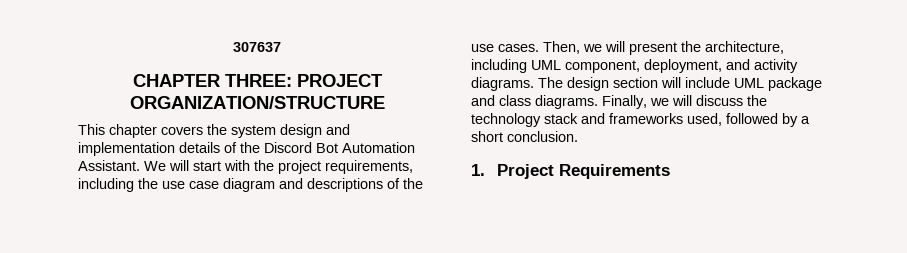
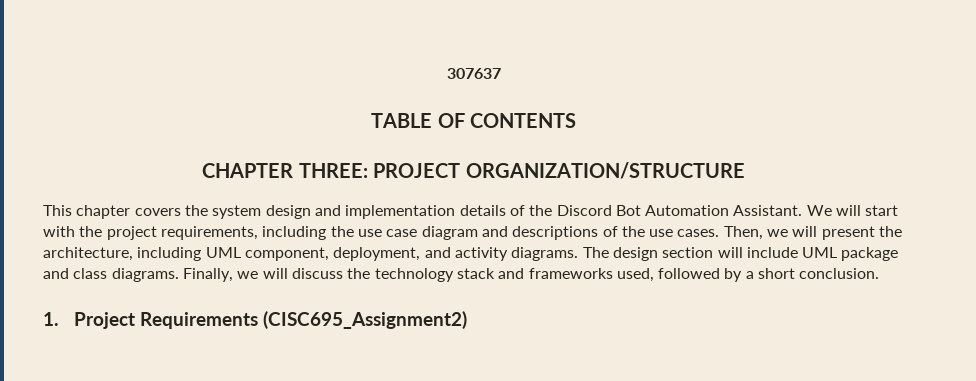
(281, 47) none -> [371,113,576,128] // TABLE OF CONTENTS
(670, 171) none -> [263,311,468,329] (CISC695_Assignment2)

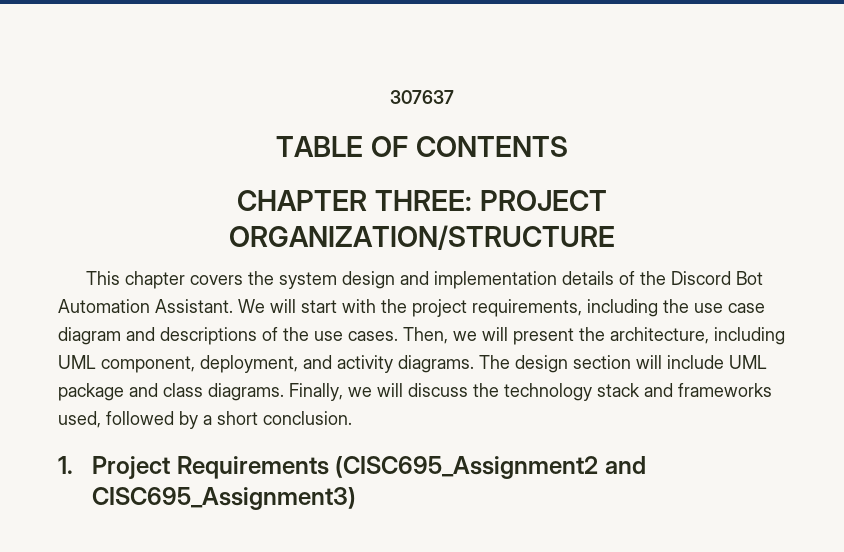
[263,311,468,329] (CISC695_Assignment2) -> [335,456,646,479] [92,487,357,510] (CISC695_Assignment2 and CISC695_Assignment3)

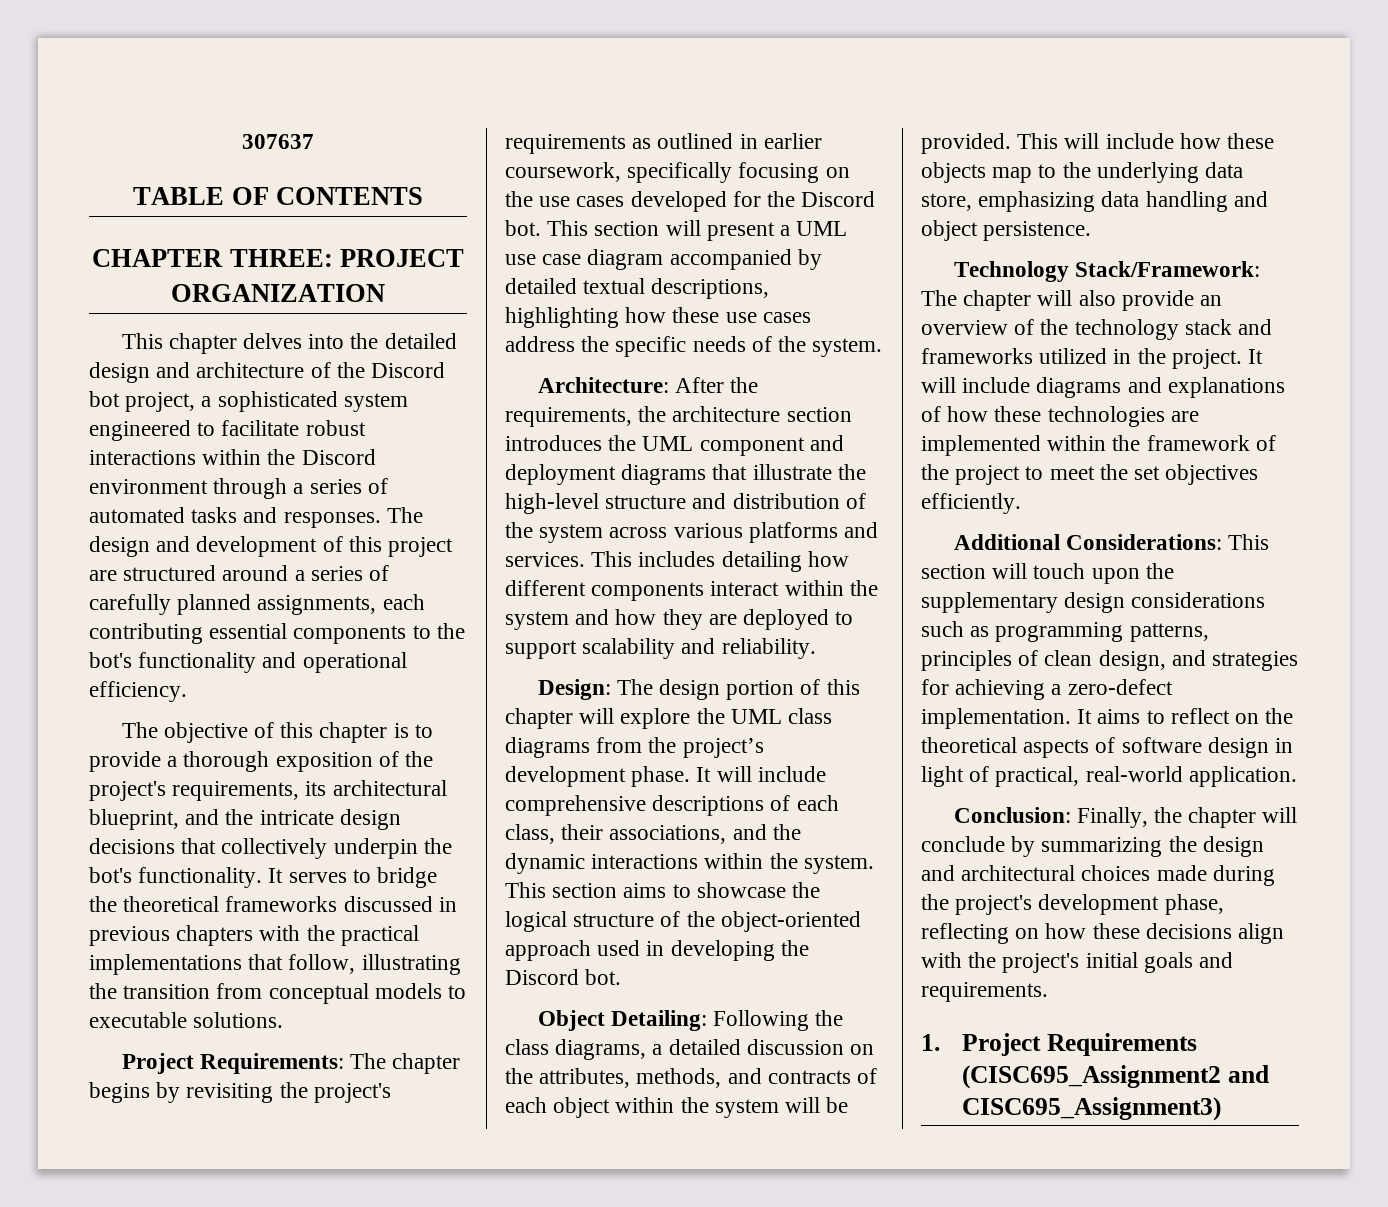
[229,225,615,250] ORGANIZATION/STRUCTURE -> [171,284,385,302] ORGANIZATION
[190,271,764,289] [58,299,765,317] [58,327,785,345] [58,355,767,373] [58,383,468,401] covers the system design and implementation details of the Discord Bot Automation Assistant. We will start with the project requirements, including the use case diagram and descriptions of the use cases. Then, we will present the architecture, including UML component, deployment, and activity diagrams. The design section will include UML package and class diagrams. Finally, we will discuss -> [242,333,457,349] [89,362,446,383] [89,391,408,412] [89,420,366,441] [89,449,376,465] [89,478,388,499] [89,507,423,528] [89,536,454,557] [89,565,390,581] [89,594,425,615] [89,623,465,644] [89,652,407,673] [89,681,187,702] [121,722,433,743] [89,751,434,772] [89,780,447,801] [89,809,401,830] [89,838,452,859] [89,867,438,888] [89,896,457,912] [89,925,419,946] [89,954,461,975] [89,983,467,1004] [89,1012,284,1028] [121,1053,461,1074] [89,1082,391,1103] [505,133,822,154] [505,162,850,183] [505,191,876,212] [505,220,848,241] [505,249,822,270] [505,278,770,299] [505,307,811,328] [505,336,883,357] [537,377,758,393] [505,406,852,427] [505,435,844,456] [505,464,866,485] [505,493,866,514] [505,522,879,543] [505,551,849,572] [505,580,878,601] [505,609,854,630] [505,638,816,659] [537,679,860,700] [505,708,833,729] [505,737,764,758] [505,766,826,787] [505,795,839,816] [505,824,801,844] [505,853,874,874] [505,882,821,898] [505,911,861,932] [505,940,809,961] [505,969,622,985] [537,1010,844,1031] [505,1039,875,1060] [505,1068,878,1088] [505,1097,849,1118] [921,133,1275,154] [921,162,1244,183] [921,191,1268,212] [921,220,1092,241] [953,261,1260,282] [921,290,1223,311] [921,319,1035,335] delves into the detailed design and architecture of the Discord bot project, a sophisticated system engineered to facilitate robust interactions within the Discord environment through a series of automated tasks and responses. The design and development of this project are structured around a series of carefully planned assignments, each contributing essential components to the bot's functionality and operational efficiency. // The objective of this chapter is to provide a thorough exposition of the project's requirements, its architectural blueprint, and the intricate design decisions that collectively underpin the bot's functionality. It serves to bridge the theoretical frameworks discussed in previous chapters with the practical implementations that follow, illustrating the transition from conceptual models to executable solutions. // Project Requirements: The chapter begins by revisiting the project's requirements as outlined in earlier coursework, specifically focusing on the use cases developed for the Discord bot. This section will present a UML use case diagram accompanied by detailed textual descriptions, highlighting how these use cases address the specific needs of the system. // Architecture: After the requirements, the architecture section introduces the UML component and deployment diagrams that illustrate the high-level structure and distribution of the system across various platforms and services. This includes detailing how different components interact within the system and how they are deployed to support scalability and reliability. // Design: The design portion of this chapter will explore the UML class diagrams from the project’s development phase. It will include comprehensive descriptions of each class, their associations, and the dynamic interactions within the system. This section aims to showcase the logical structure of the object-oriented approach used in developing the Discord bot. // Object Detailing: Following the class diagrams, a detailed discussion on the attributes, methods, and contracts of each object within the system will be provided. This will include how these objects map to the underlying data store, emphasizing data handling and object persistence. // Technology Stack/Framework: The chapter will also provide an overview of
[58,411,352,429] used, followed by a short conclusion. -> [1039,348,1264,369] [921,377,1285,398] [921,406,1199,427] [921,435,1276,456] [921,464,1259,485] [921,493,1021,514] [953,534,1269,550] [921,563,1174,584] [921,592,1266,613] [921,621,1209,642] [921,650,1299,671] [921,679,1173,700] [921,708,1294,729] [921,737,1294,758] [921,766,1297,787] [953,807,1298,828] [921,836,1264,857] [921,865,1275,886] [921,894,1224,915] [921,923,1285,944] [921,952,1234,973] [921,982,1048,1002] utilized in the project. It will include diagrams and explanations of how these technologies are implemented within the framework of the project to meet the set objectives efficiently. // Additional Considerations: This section will touch upon the supplementary design considerations such as programming patterns, principles of clean design, and strategies for achieving a zero-defect implementation. It aims to reflect on the theoretical aspects of software design in light of practical, real-world application. // Conclusion: Finally, the chapter will conclude by summarizing the design and architectural choices made during the project's development phase, reflecting on how these decisions align with the project's initial goals and requirements.

